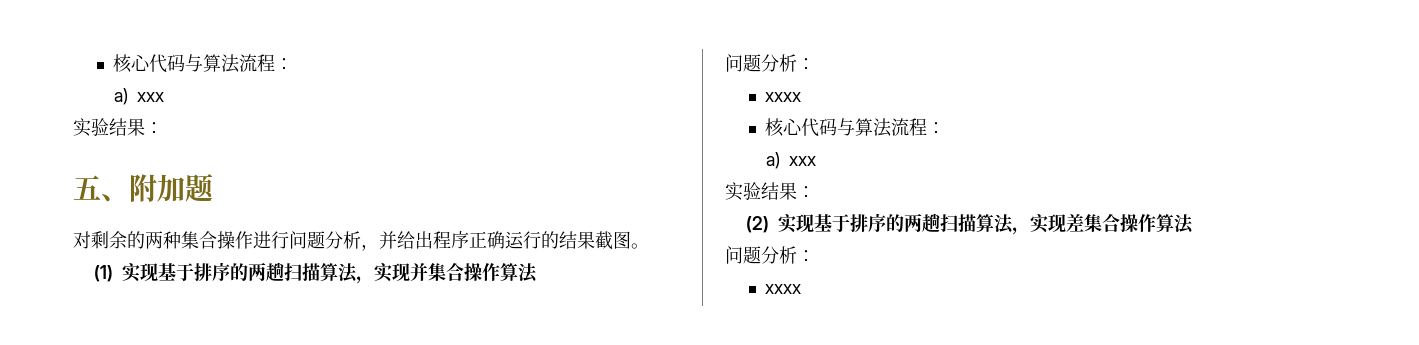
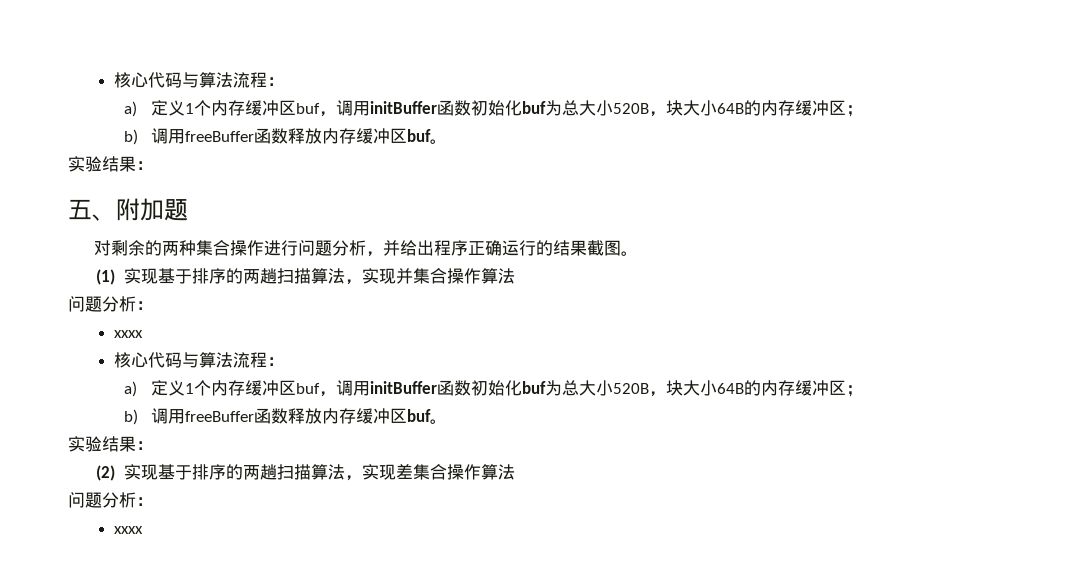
[113,54,294,73] [113,88,164,105] 核心代码与算法流程： // a) xxx -> [114,72,285,88] [123,100,864,117] [123,128,448,145] 核心代码与算法流程： // a)定义1个内存缓冲区buf，调用initBuffer函数初始化buf为总大小520B，块大小64B的内存缓冲区； // b)调用freeBuffer函数释放内存缓冲区buf。
[788,156,816,166] xxx -> [151,380,864,397] [123,408,448,425] 定义1个内存缓冲区buf，调用initBuffer函数初始化buf为总大小520B，块大小64B的内存缓冲区； // b)调用freeBuffer函数释放内存缓冲区buf。

